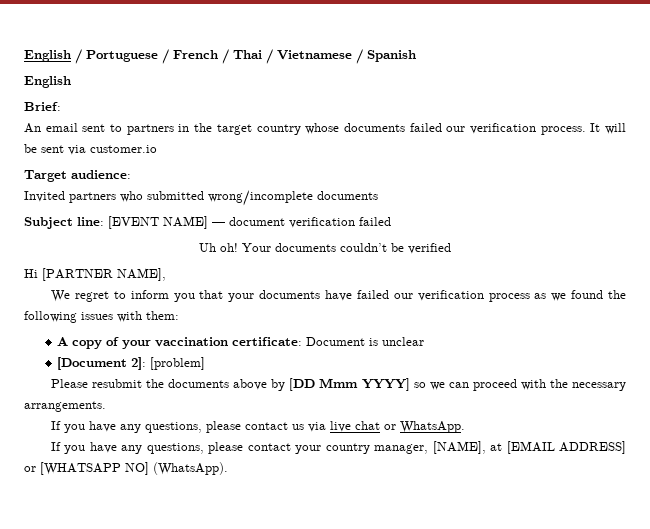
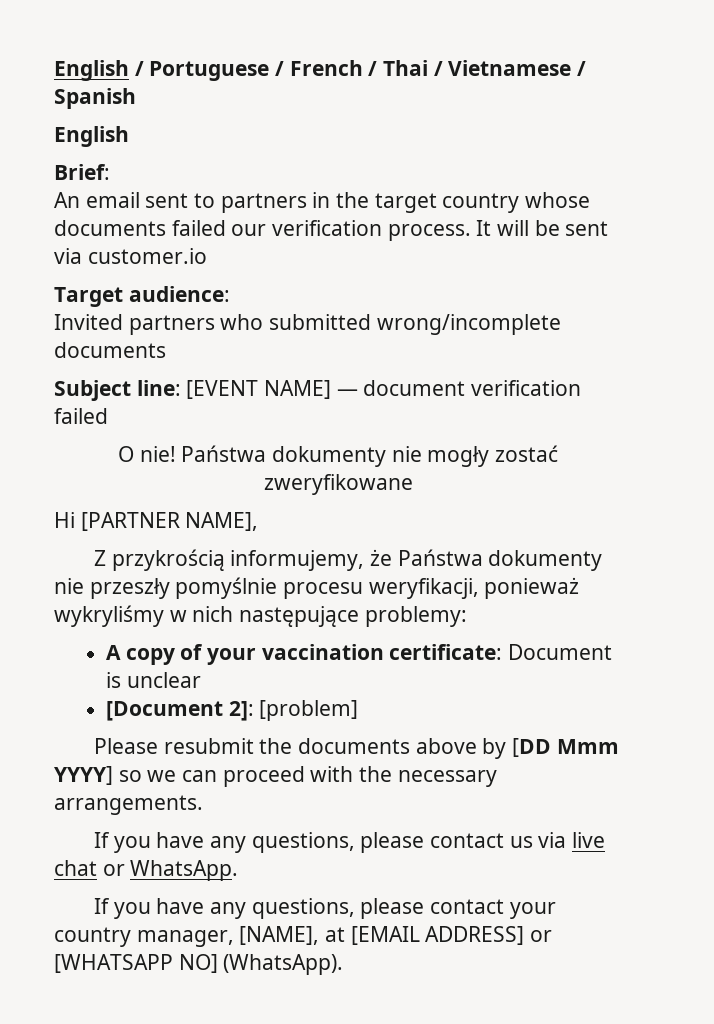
[199,243,451,254] [24,268,166,281] [51,290,626,302] [24,311,179,323] Uh oh! Your documents couldn’t be verified // Hi [PARTNER NAME], // We regret to inform you that your documents have failed our verification process as we found the following issues with them: -> [117,445,559,467] [263,474,413,495] [54,512,259,531] [94,549,603,571] [54,577,580,599] [54,605,467,627] O nie! Państwa dokumenty nie mogły zostać zweryfikowane // Hi [PARTNER NAME], // Z przykrością informujemy, że Państwa dokumenty nie przeszły pomyślnie procesu weryfikacji, ponieważ wykryliśmy w nich następujące problemy:

